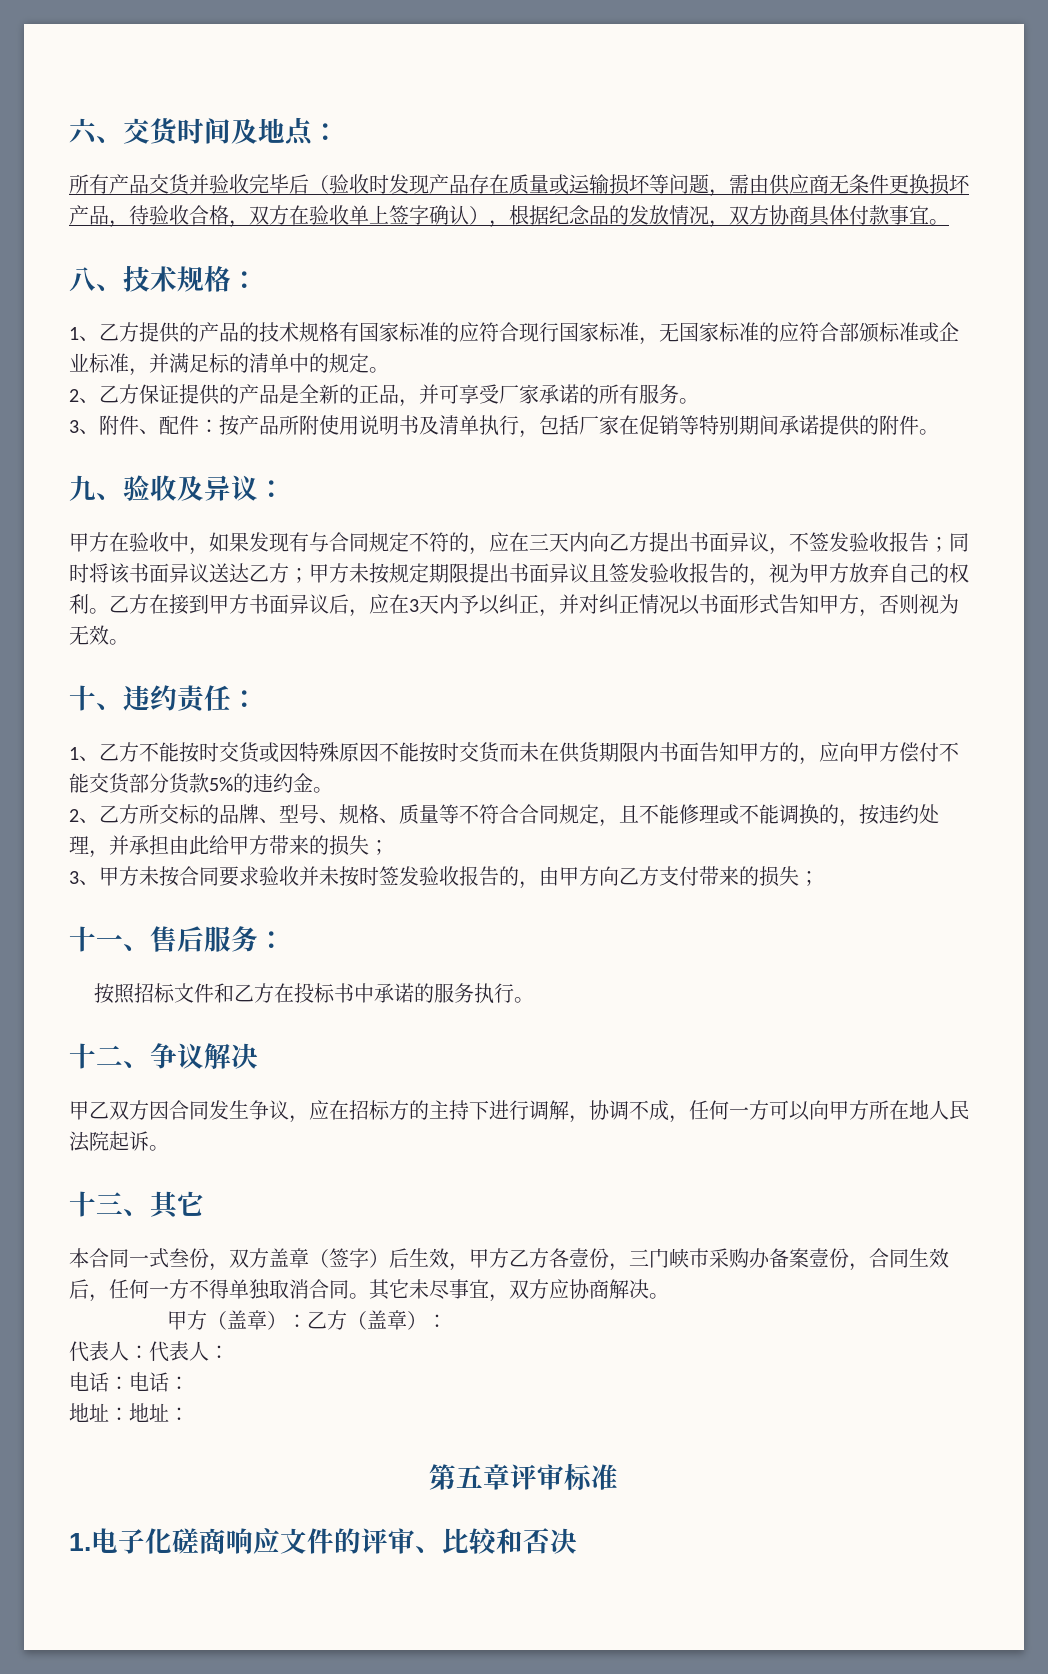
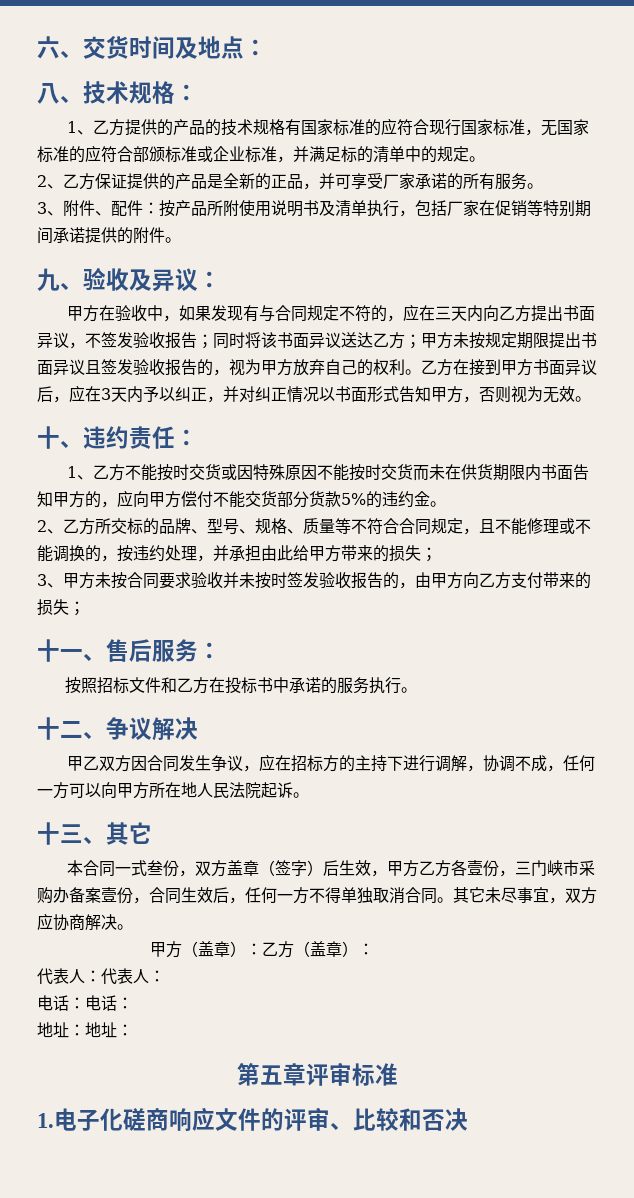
[69,174,970,197] [69,205,949,228] // 所有产品交货并验收完毕后（验收时发现产品存在质量或运输损坏等问题，需由供应商无条件更换损坏产品，待验收合格，双方在验收单上签字确认），根据纪念品的发放情况，双方协商具体付款事宜。 -> (267, 47) none

